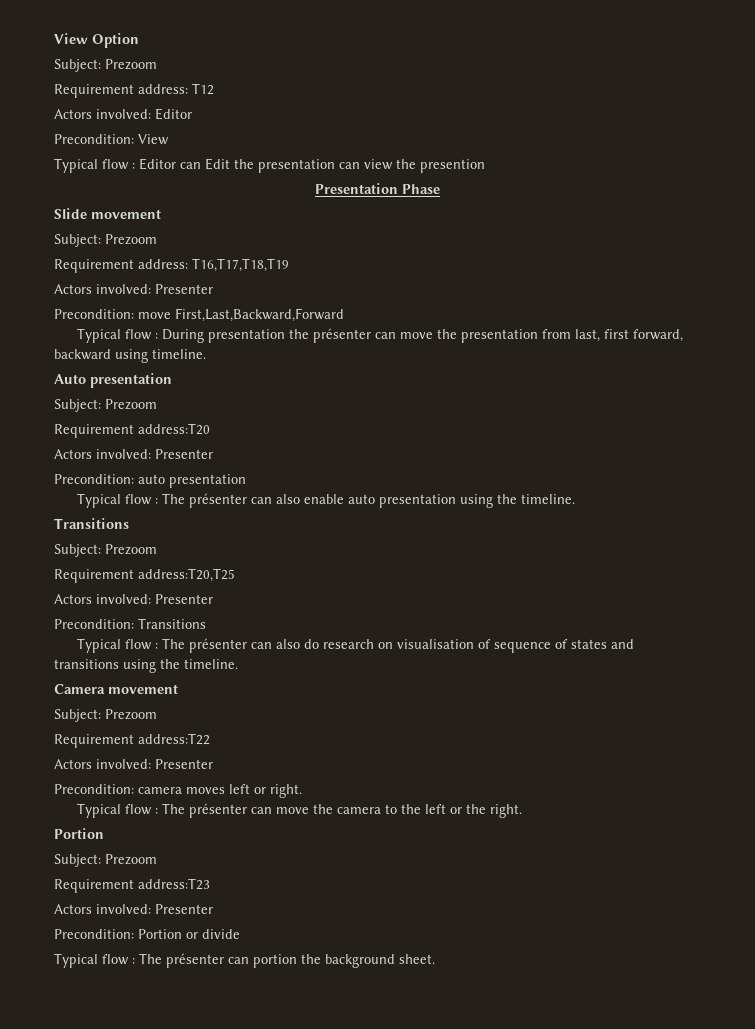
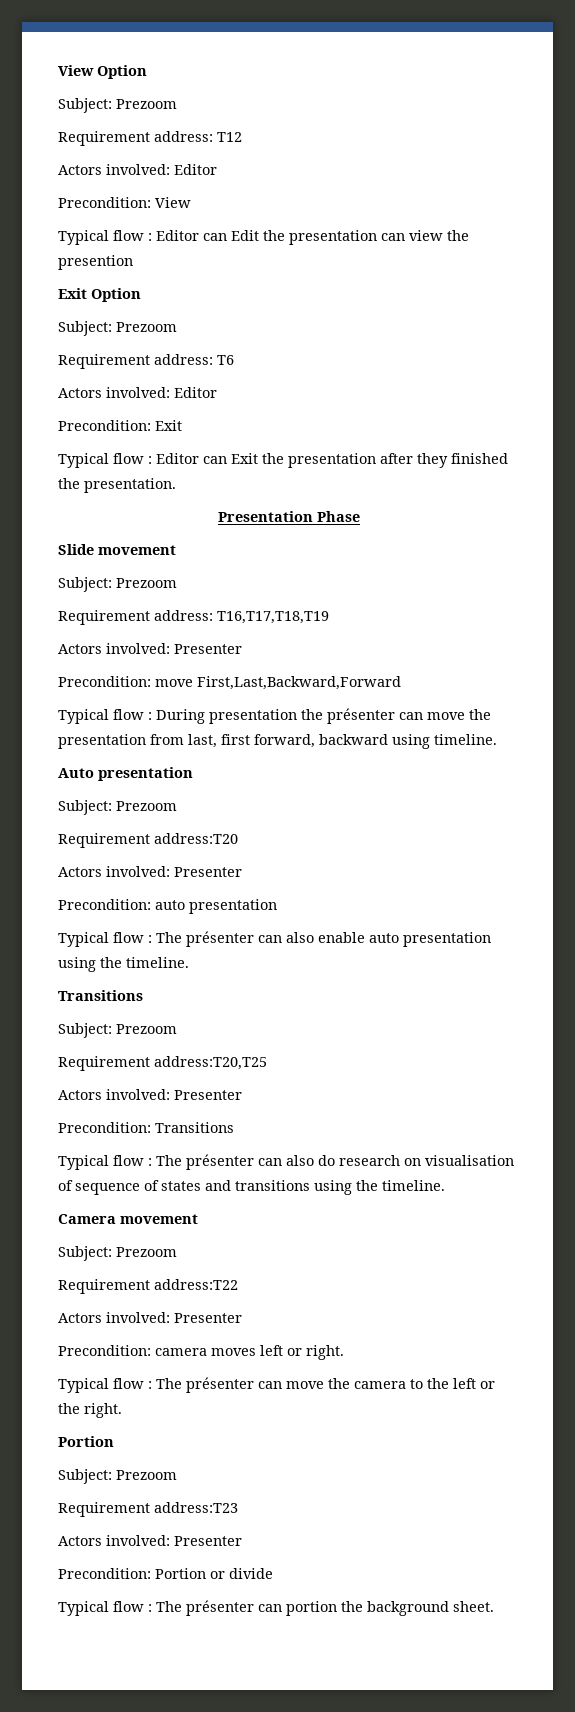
(485, 166) none -> [58,288,141,302] [58,321,177,336] [58,354,234,369] [58,387,217,398] [58,420,182,431] [58,453,508,468] [58,478,176,493] // Exit Option // Subject: Prezoom // Requirement address: T6 // Actors involved: Editor // Precondition: Exit // Typical flow : Editor can Exit the presentation after they finished the presentation.

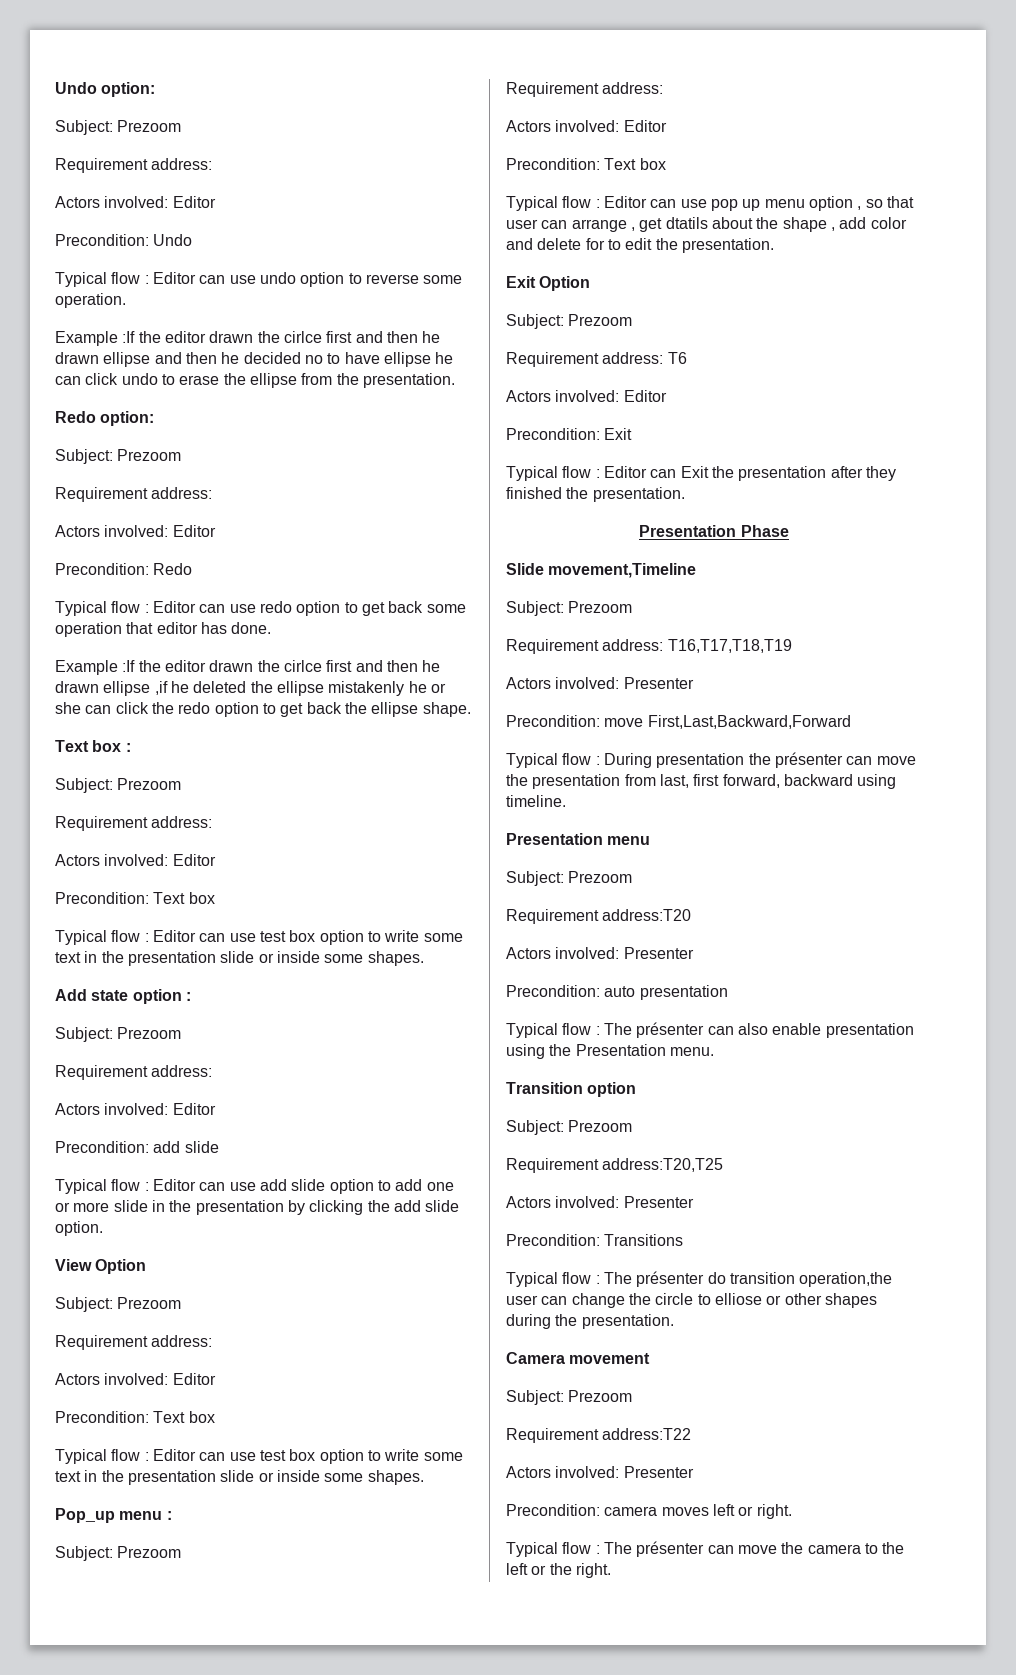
(58, 70) none -> [55,82,156,97] [55,120,182,135] [55,158,213,173] [55,196,216,208] [55,234,193,246] [55,272,463,287] [55,293,126,308] [55,331,441,346] [55,352,454,367] [55,373,455,388] [55,411,155,426] [55,449,182,464] [55,487,213,502] [55,525,216,537] [55,563,193,575] [55,601,466,616] [55,622,272,637] [55,660,441,675] [55,681,446,696] [55,702,471,717] [55,740,131,752] [55,778,182,793] [55,816,213,831] [55,854,216,866] [55,892,215,904] [55,930,463,945] [55,951,424,966] [55,989,191,1004] [55,1027,182,1042] [55,1065,213,1080] [55,1103,216,1115] [55,1141,219,1153] [55,1179,454,1194] [55,1200,460,1215] [55,1221,103,1236] Undo option: // Subject: Prezoom // Requirement address: // Actors involved: Editor // Precondition: Undo // Typical flow : Editor can use undo option to reverse some operation. // Example :If the editor drawn the cirlce first and then he drawn ellipse and then he decided no to have ellipse he can click undo to erase the ellipse from the presentation. // Redo option: // Subject: Prezoom // Requirement address: // Actors involved: Editor // Precondition: Redo // Typical flow : Editor can use redo option to get back some operation that editor has done. // Example :If the editor drawn the cirlce first and then he drawn ellipse ,if he deleted the ellipse mistakenly he or she can click the redo option to get back the ellipse shape. // Text box : // Subject: Prezoom // Requirement address: // Actors involved: Editor // Precondition: Text box // Typical flow : Editor can use test box option to write some text in the presentation slide or inside some shapes. // Add state option : // Subject: Prezoom // Requirement address: // Actors involved: Editor // Precondition: add slide // Typical flow : Editor can use add slide option to add one or more slide in the presentation by clicking the add slide option. //
[217,132,242,142] [58,164,217,175] [58,197,191,208] [58,230,469,245] [58,255,133,270] T12 // Actors involved: Editor // Precondition: View // Typical flow : Editor can Edit the presentation can view the presention -> [55,1373,216,1385] [55,1411,215,1423] [55,1449,463,1464] [55,1470,424,1485] [55,1508,172,1523] [55,1546,182,1561] [506,82,664,97] [506,120,667,132] [506,158,666,170] [506,196,914,211] [506,217,907,232] [506,238,774,253] // Actors involved: Editor // Precondition: Text box // Typical flow : Editor can use test box option to write some text in the presentation slide or inside some shapes. // Pop_up menu : // Subject: Prezoom // Requirement address: // Actors involved: Editor // Precondition: Text box // Typical flow : Editor can use pop up menu option , so that user can arrange , get dtatils about the shape , add color and delete for to edit the presentation.
[98,545,176,555] movement -> [548,563,697,578] movement,Timeline
[58,767,193,781] Auto presentation -> [506,833,651,845] Presentation menu
[369,933,399,943] auto -> (822, 1029) none
[126,957,189,968] [58,990,143,1001] timeline. // Transitions -> [575,1044,714,1056] [506,1082,637,1097] Presentation menu. // Transition option
[258,1155,514,1166] [58,1180,445,1195] can also do research on visualisation of sequence of states and transitions using the timeline. -> [707,1272,893,1287] [506,1293,877,1308] [506,1314,674,1329] do transition operation,the user can change the circle to elliose or other shapes during the presentation.
[58,1436,114,1447] [58,1469,177,1484] [58,1502,238,1517] [58,1535,242,1546] [58,1568,273,1579] [58,1600,494,1616] // Portion // Subject: Prezoom // Requirement address:T23 // Actors involved: Presenter // Precondition: Portion or divide // Typical flow : The présenter can portion the background sheet. -> (611, 1570) none

